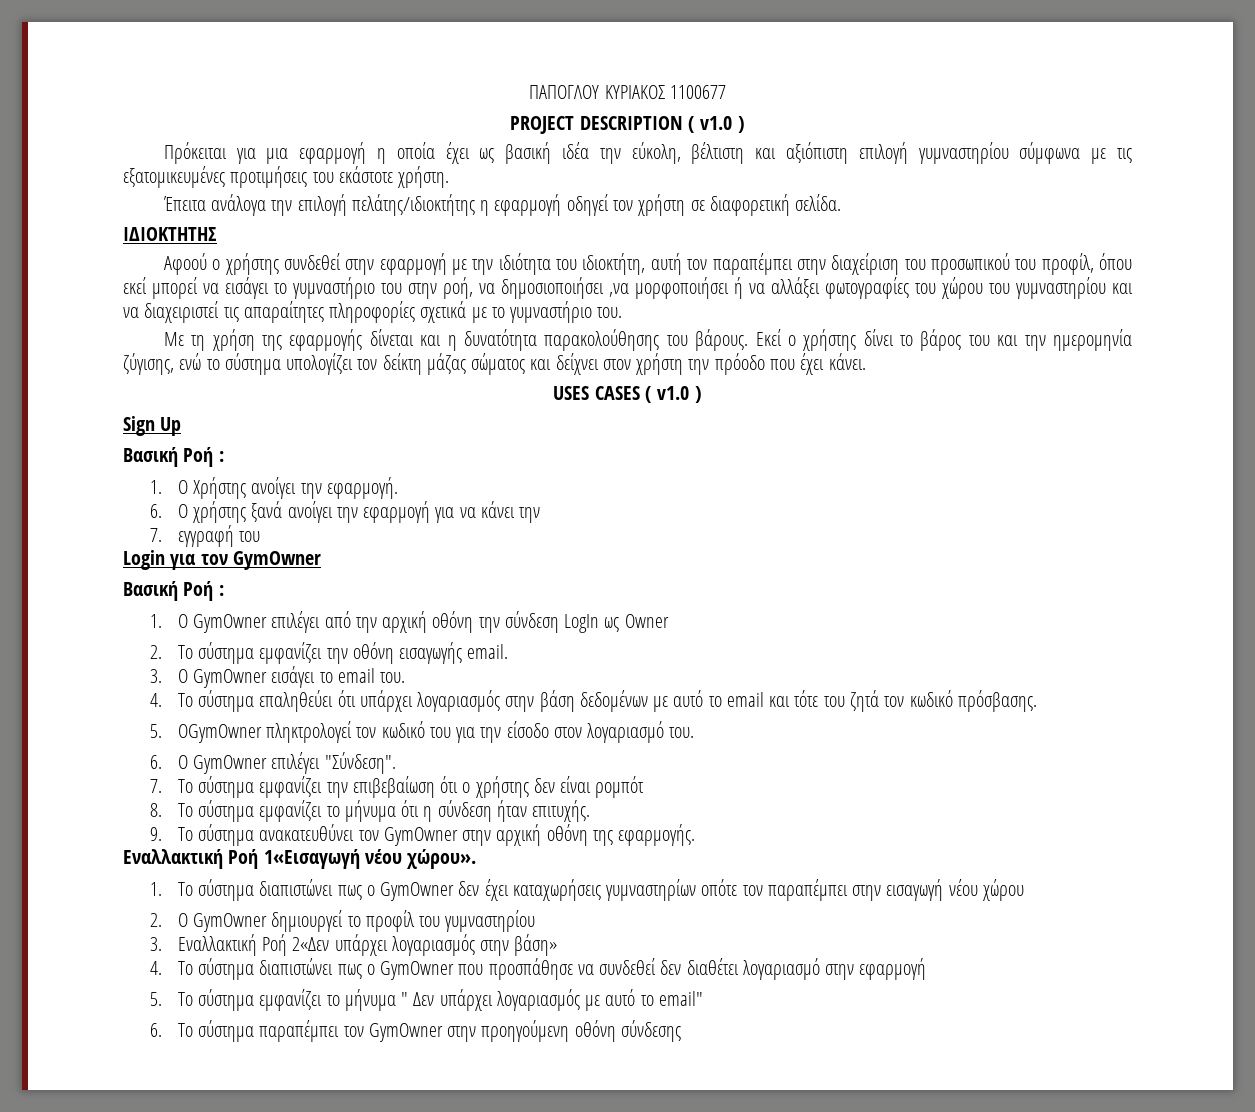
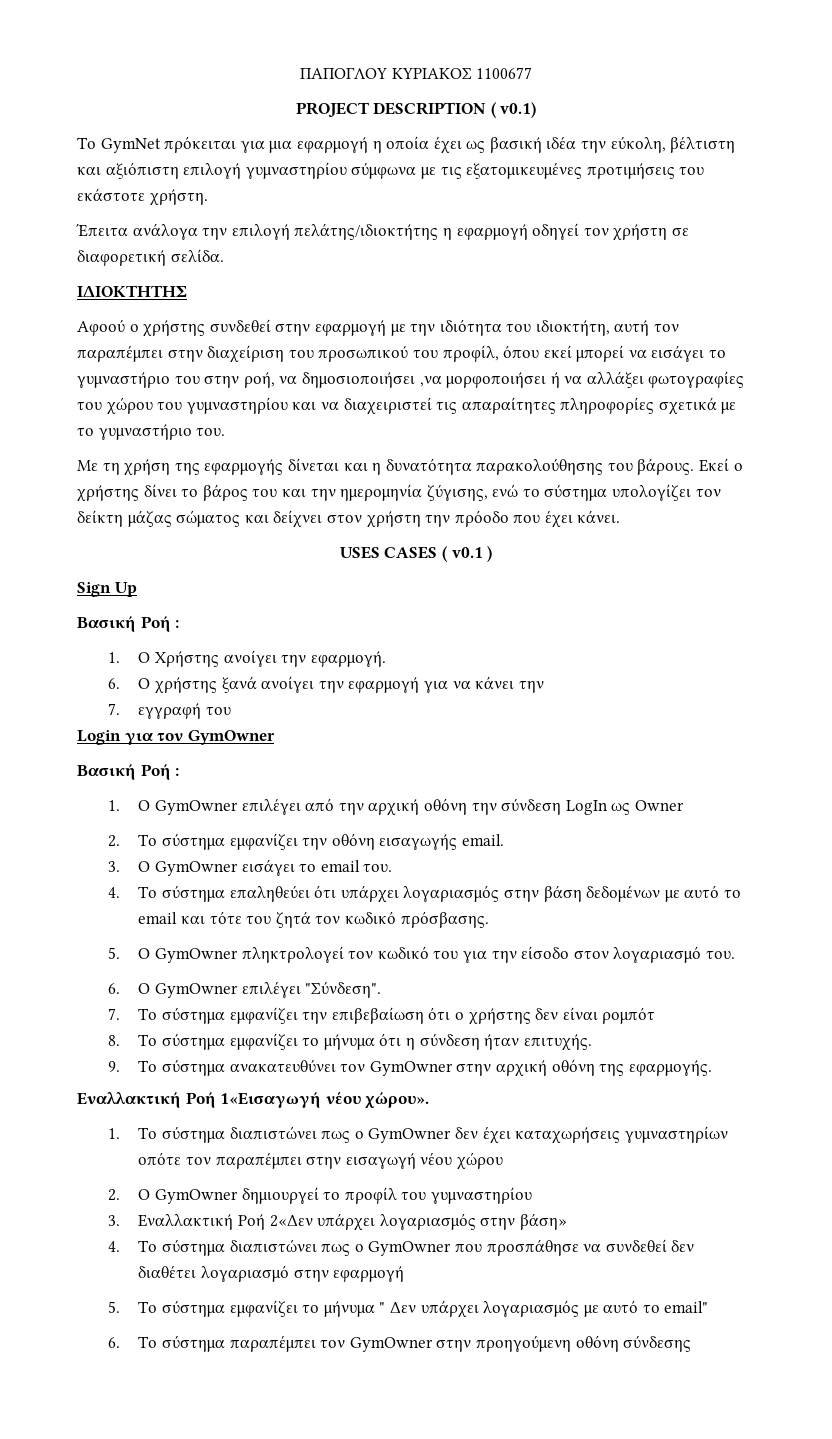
[700,116,745,133] [163,142,227,164] v1.0 ) // Πρόκειται -> [500,102,537,118] [77,136,237,153] v0.1) // To GymNet πρόκειται
[657,386,690,400] v1.0 -> [451,547,483,558] v0.1
[177,724,262,743] OGymOwner -> [138,948,238,963] O GymOwner

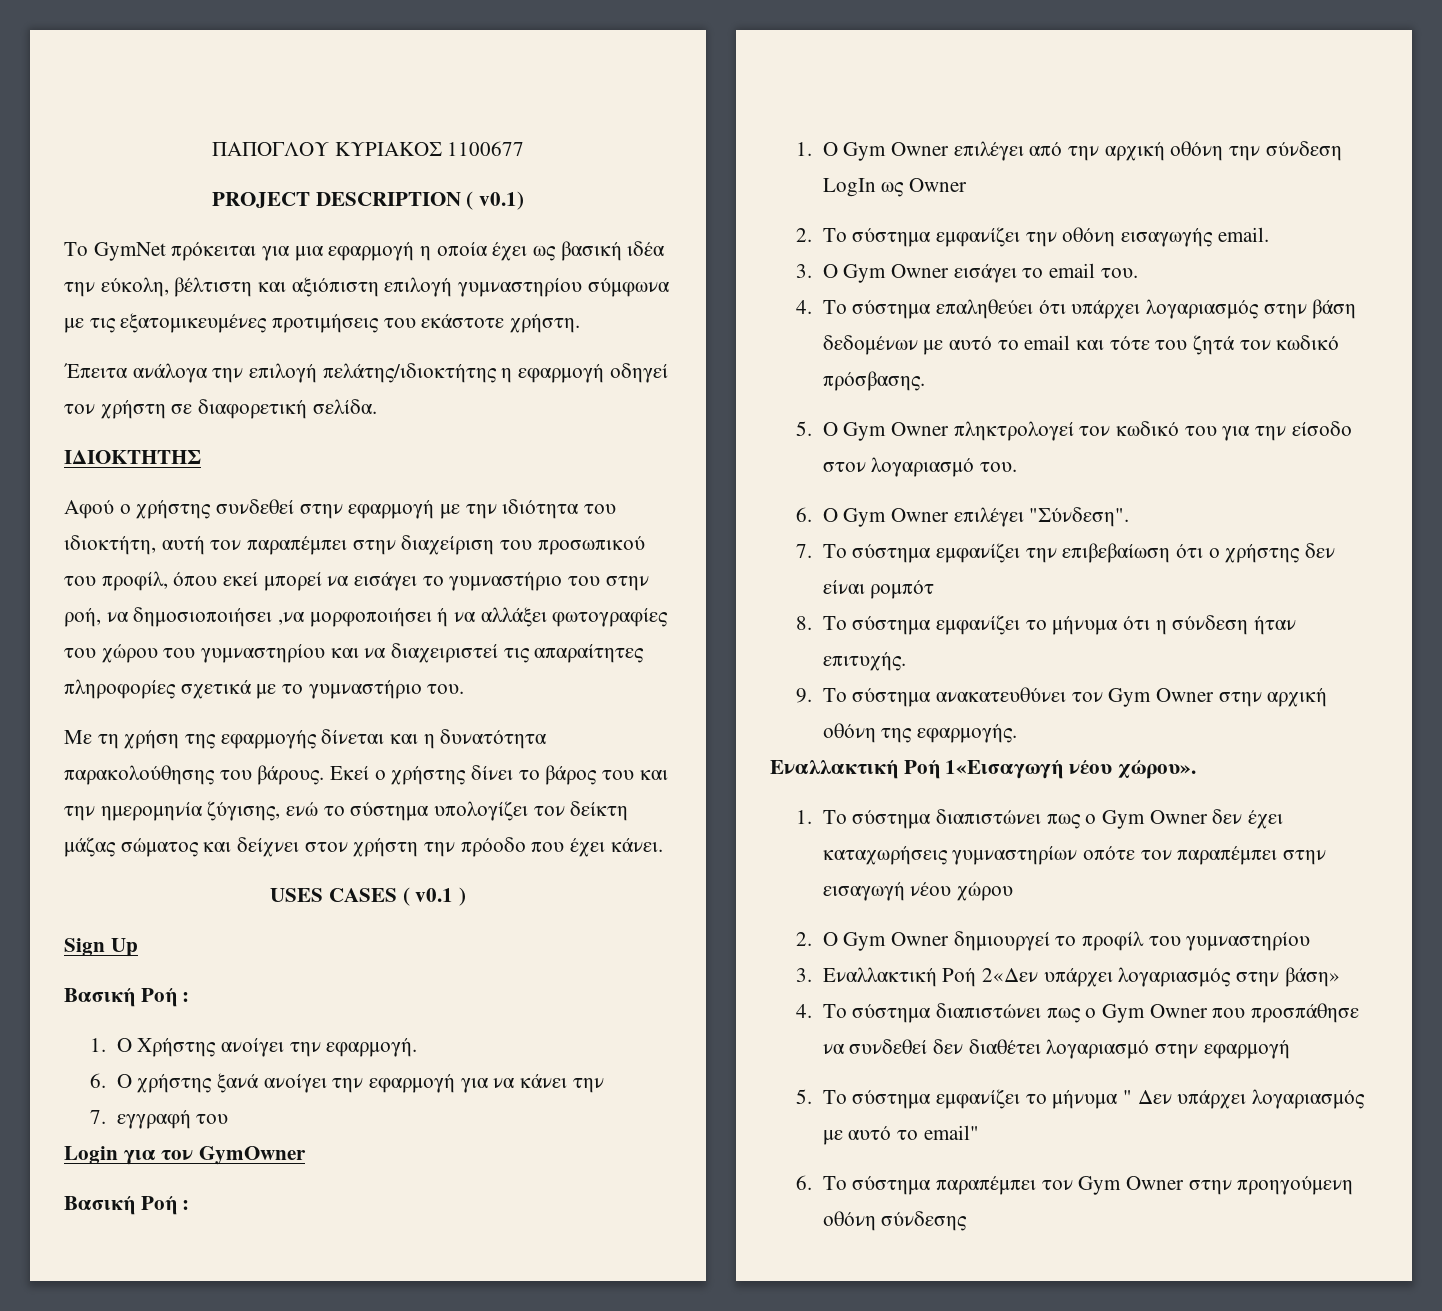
[77,319,125,336] Αφοού -> [64,500,114,519] Αφoύ
[154,800,238,815] GymOwner -> [843,142,950,161] Gym Owner
[154,861,238,876] GymOwner -> [843,264,950,283] Gym Owner
[154,948,238,963] GymOwner -> [843,422,950,441] Gym Owner
[154,983,238,998] GymOwner -> [843,508,950,527] Gym Owner
[369,1061,453,1076] GymOwner -> [1108,688,1215,707] Gym Owner
[368,1128,452,1143] GymOwner -> [1102,810,1208,829] Gym Owner
[154,1189,238,1204] GymOwner -> [843,932,950,951] Gym Owner
[368,1241,452,1256] GymOwner -> [1102,1004,1208,1023] Gym Owner
[349,1337,433,1352] GymOwner -> [1078,1176,1185,1195] Gym Owner

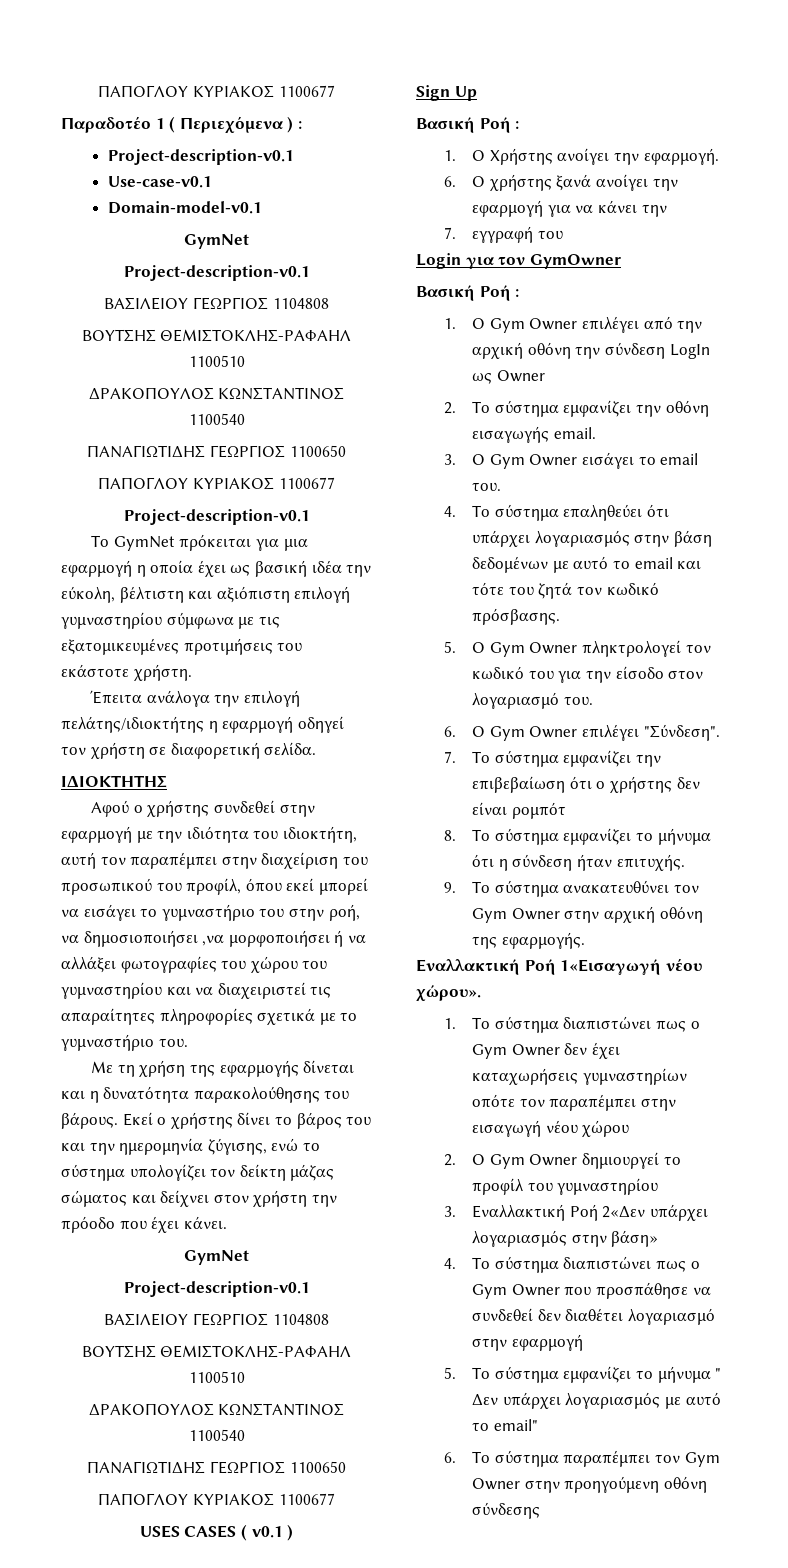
[211,141,525,156] [211,191,525,210] ΠΑΠΟΓΛΟΥ ΚΥΡΙΑΚΟΣ 1100677 // PROJECT DESCRIPTION ( v0.1) -> [98,85,335,98] [61,116,302,134] [107,149,294,165] [107,176,212,188] [107,201,262,214] [184,234,249,249] [123,265,310,281] [104,297,329,310] [81,329,352,342] [188,355,245,367] [88,387,345,400] [188,413,245,425] [87,445,346,458] [98,477,335,490] [123,509,310,525] ΠΑΠΟΓΛΟΥ ΚΥΡΙΑΚΟΣ 1100677 // Παραδοτέο 1 ( Περιεχόμενα ) : // Project-description-v0.1 // Use-case-v0.1 // Domain-model-v0.1 // GymNet // Project-description-v0.1 // ΒΑΣΙΛΕΙΟΥ ΓΕΩΡΓΙΟΣ 1104808 // ΒΟΥΤΣΗΣ ΘΕΜΙΣΤΟΚΛΗΣ-ΡΑΦΑΗΛ 1100510 // ΔΡΑΚΟΠΟΥΛΟΣ ΚΩΝΣΤΑΝΤΙΝΟΣ 1100540 // ΠΑΝΑΓΙΩΤΙΔΗΣ ΓΕΩΡΓΙΟΣ 1100650 // ΠΑΠΟΓΛΟΥ ΚΥΡΙΑΚΟΣ 1100677 // Project-description-v0.1
(663, 845) none -> [184,1250,249,1265] [123,1281,310,1297] [104,1313,329,1326] [81,1345,352,1358] [188,1371,245,1383] [88,1403,345,1416] [188,1429,245,1441] [87,1461,346,1474] [98,1493,335,1506] // GymNet // Project-description-v0.1 // ΒΑΣΙΛΕΙΟΥ ΓΕΩΡΓΙΟΣ 1104808 // ΒΟΥΤΣΗΣ ΘΕΜΙΣΤΟΚΛΗΣ-ΡΑΦΑΗΛ 1100510 // ΔΡΑΚΟΠΟΥΛΟΣ ΚΩΝΣΤΑΝΤΙΝΟΣ 1100540 // ΠΑΝΑΓΙΩΤΙΔΗΣ ΓΕΩΡΓΙΟΣ 1100650 // ΠΑΠΟΓΛΟΥ ΚΥΡΙΑΚΟΣ 1100677

